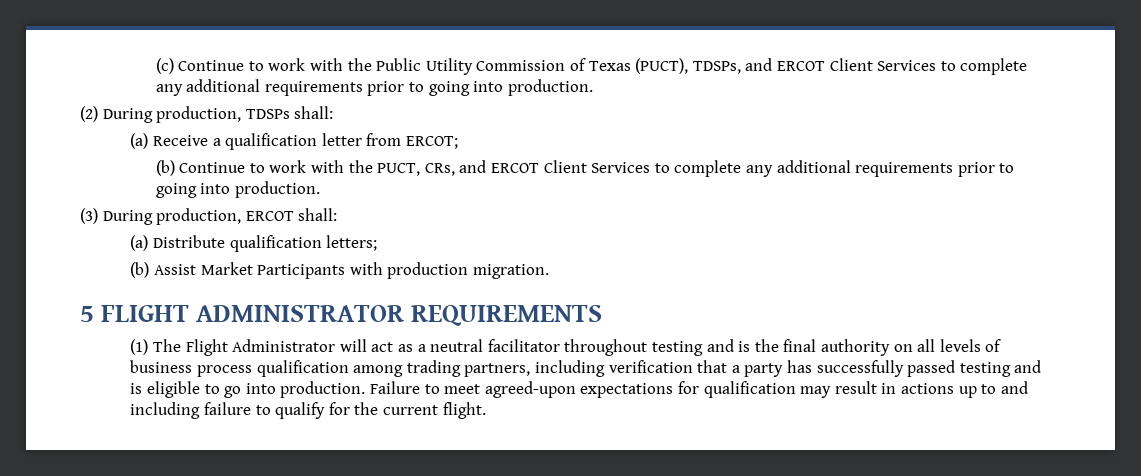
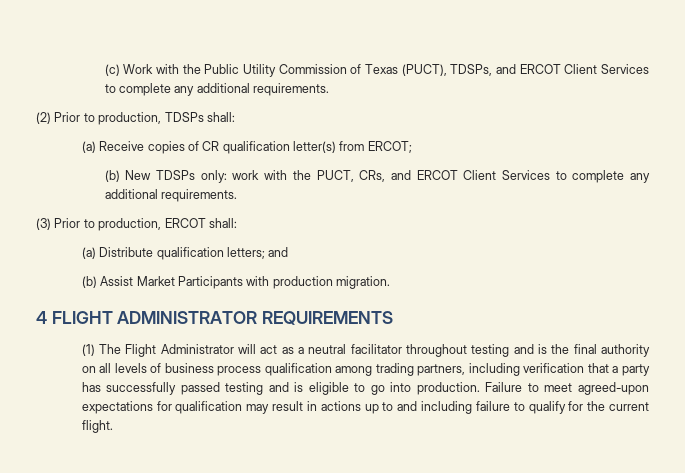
[178,58,306,71] Continue to work -> [123,64,154,74] Work
[264,79,593,96] requirements prior to going into production. -> [253,83,330,96] requirements.
[102,108,153,123] During -> [54,112,95,122] Prior to
[212,133,362,150] a qualification letter -> [147,141,337,154] copies of CR qualification letter(s)
[179,162,265,173] Continue to -> [125,170,227,183] New TDSPs only:
[855,162,1015,177] [155,181,320,198] requirements prior to going into production. -> [161,189,238,202] requirements.
[102,210,153,225] During -> [54,218,95,228] Prior to
(378, 243) none -> [268,247,289,257] and
[80,306,94,322] 5 -> [36,311,47,324] 4

